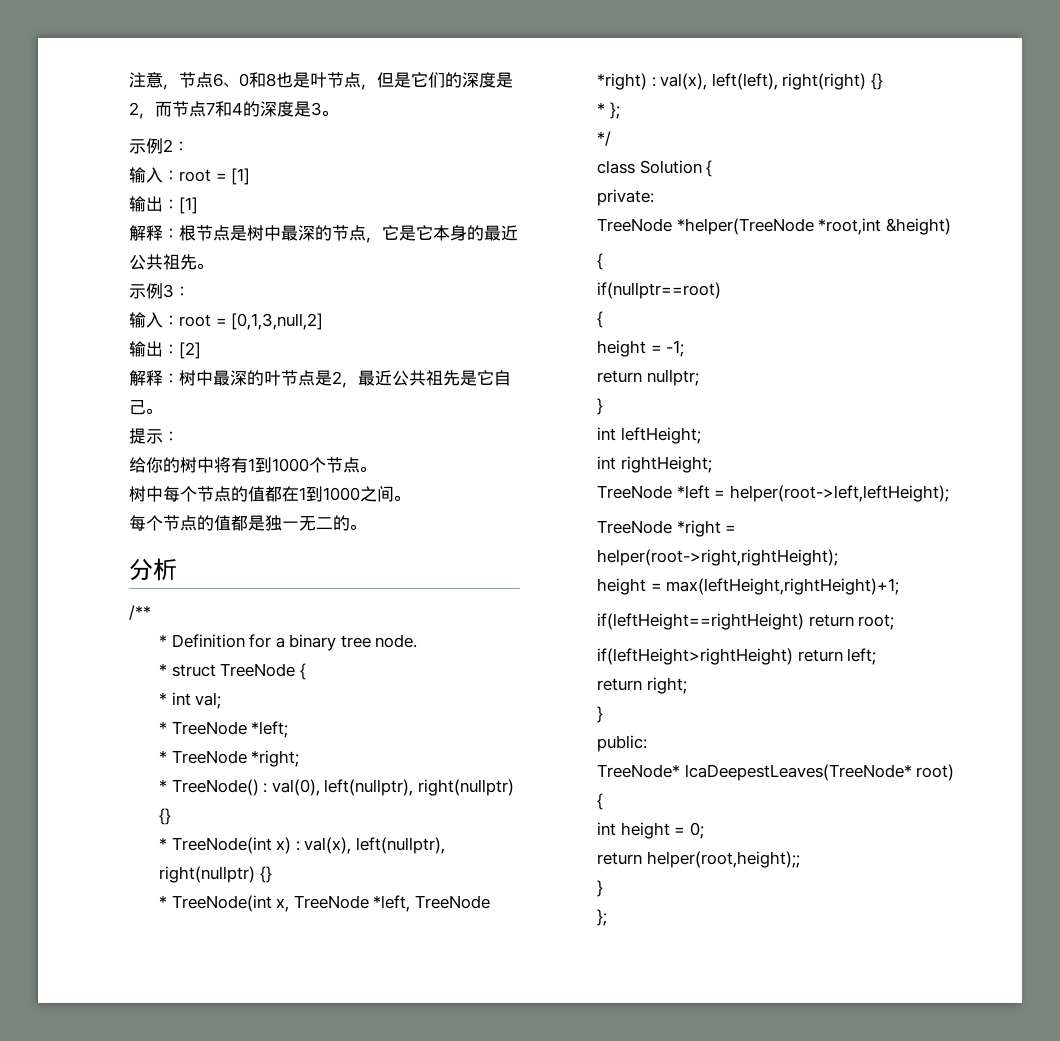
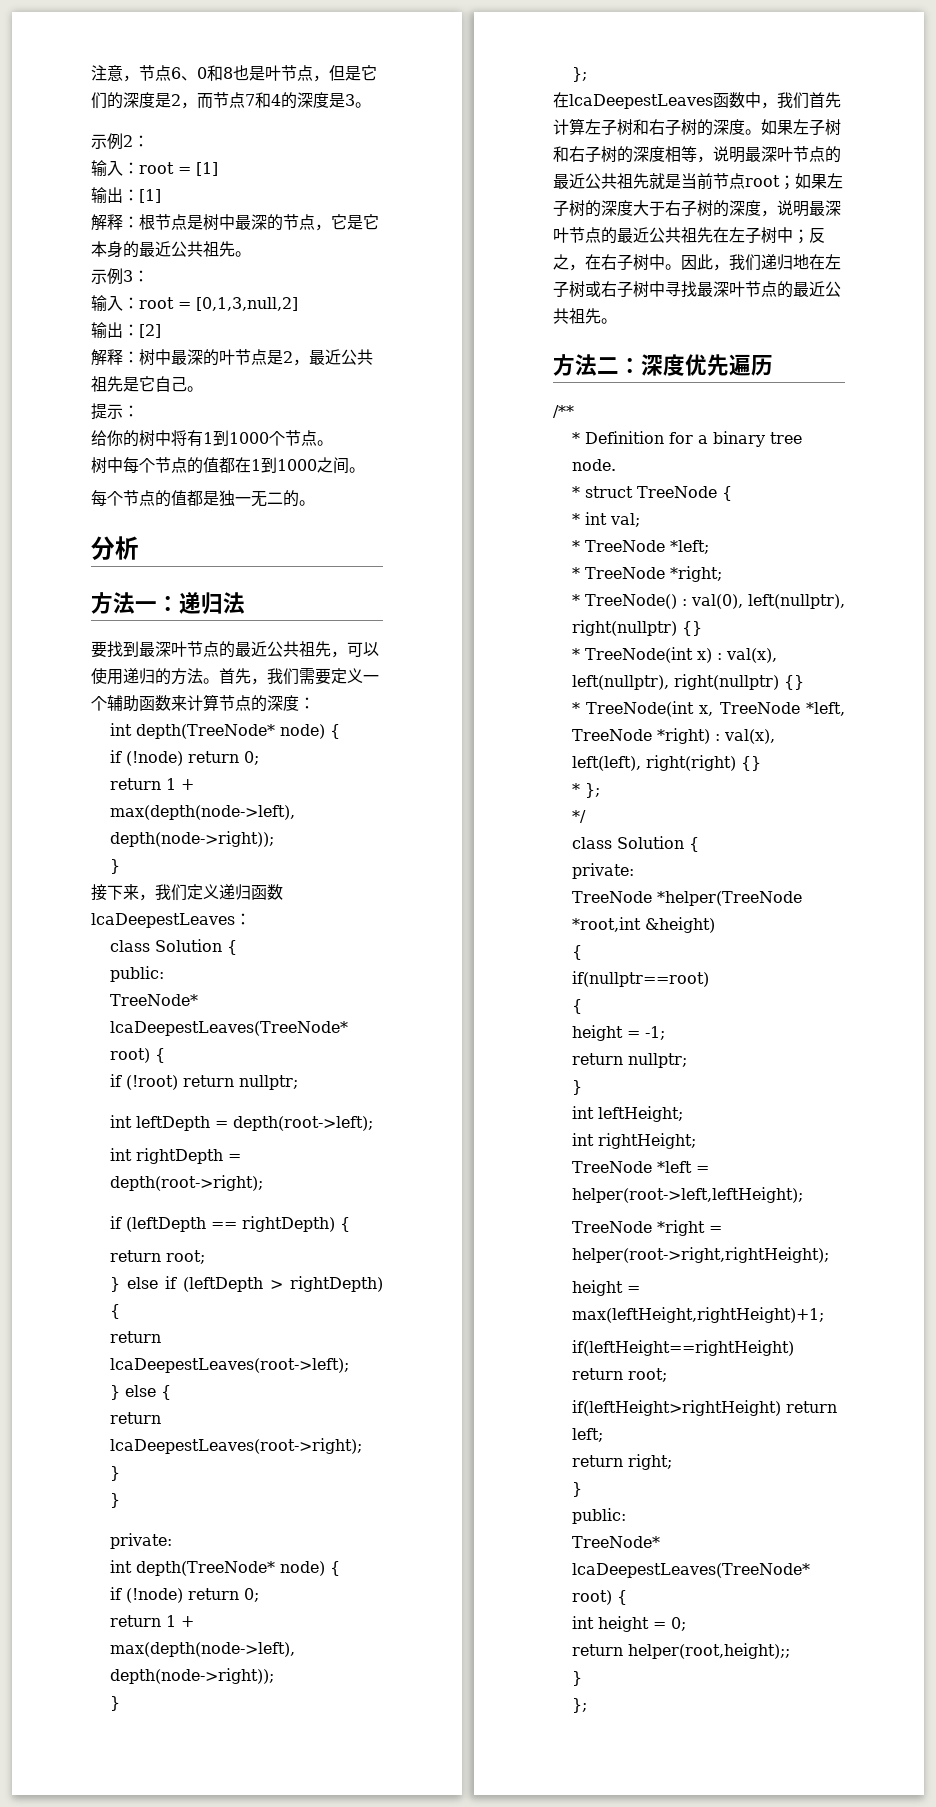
(177, 569) none -> [91,592,245,615] [91,641,379,658] [91,668,379,685] [91,694,315,712] [109,723,340,739] [109,750,259,766] [109,778,194,790] [109,805,295,820] [109,831,274,847] [109,859,120,874] [91,884,283,901] [91,913,251,928] [109,939,237,955] [109,966,164,982] [109,994,198,1006] [109,1021,348,1036] [109,1048,165,1063] [109,1074,298,1090] [109,1115,373,1131] [109,1148,241,1164] [109,1175,263,1191] [109,1216,350,1232] [109,1250,205,1264] [109,1276,383,1292] [109,1304,120,1319] [109,1331,161,1343] [109,1358,349,1373] [109,1385,171,1400] [109,1412,161,1424] [109,1438,362,1454] [109,1466,120,1481] [109,1493,120,1508] [109,1533,172,1549] [109,1560,340,1576] [109,1587,259,1603] [109,1615,194,1627] [109,1642,295,1657] [109,1668,274,1684] [109,1696,120,1711] [571,67,587,82] [553,92,841,109] [553,118,841,136] [553,146,841,163] [553,173,843,190] [553,200,841,217] [553,227,825,244] [553,254,841,271] [553,281,841,298] [553,308,617,324] [553,354,773,376] // 方法一：递归法 // 要找到最深叶节点的最近公共祖先，可以使用递归的方法。首先，我们需要定义一个辅助函数来计算节点的深度： // int depth(TreeNode* node) { // if (!node) return 0; // return 1 + max(depth(node->left), depth(node->right)); // } // 接下来，我们定义递归函数lcaDeepestLeaves： // class Solution { // public: // TreeNode* lcaDeepestLeaves(TreeNode* root) { // if (!root) return nullptr; // int leftDepth = depth(root->left); // int rightDepth = depth(root->right); // if (leftDepth == rightDepth) { // return root; // } else if (leftDepth > rightDepth) { // return lcaDeepestLeaves(root->left); // } else { // return lcaDeepestLeaves(root->right); // } // } // private: // int depth(TreeNode* node) { // if (!node) return 0; // return 1 + max(depth(node->left), depth(node->right)); // } // }; // 在lcaDeepestLeaves函数中，我们首先计算左子树和右子树的深度。如果左子树和右子树的深度相等，说明最深叶节点的最近公共祖先就是当前节点root；如果左子树的深度大于右子树的深度，说明最深叶节点的最近公共祖先在左子树中；反之，在右子树中。因此，我们递归地在左子树或右子树中寻找最深叶节点的最近公共祖先。 // 方法二：深度优先遍历

